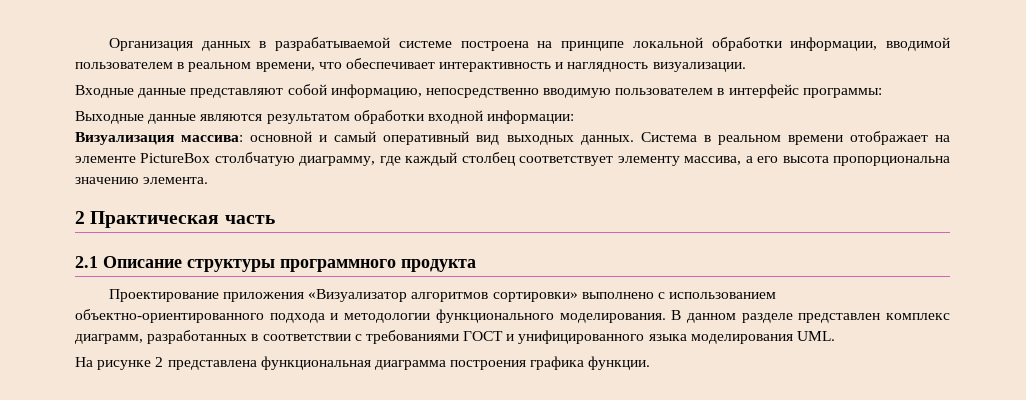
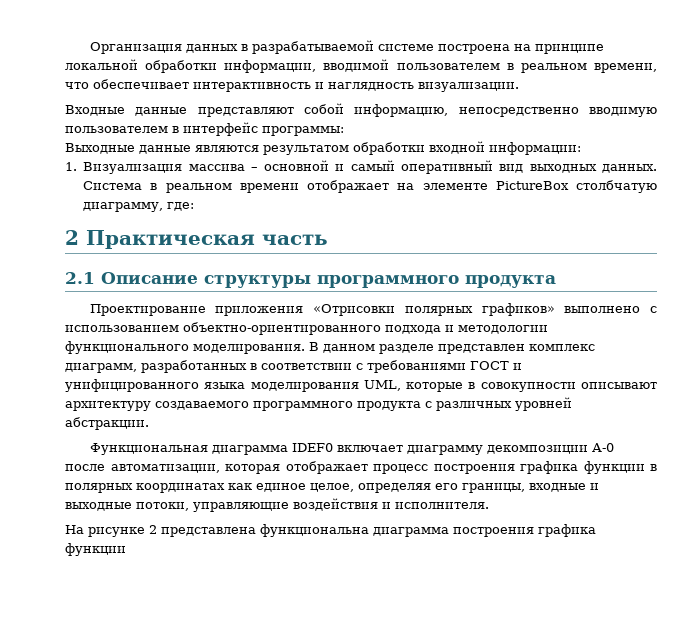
[75,132,244,145] Визуализация массива: -> [65,162,258,174] 1. Визуализация массива –
[379,152,950,166] [75,177,209,184] где каждый столбец соответствует элементу массива, а его высота пропорциональна значению элемента. -> [167,202,195,211] где:
[308,289,578,302] «Визуализатор алгоритмов сортировки» -> [313,303,555,316] «Отрисовки полярных графиков»
[797,331,836,341] UML. -> [363,380,657,392] [65,397,572,411] [65,417,149,430] [89,443,614,455] [65,461,657,474] [65,483,599,493] [65,498,489,512] UML, которые в совокупности описывают архитектуру создаваемого программного продукта с различных уровней абстракции. // Функциональная диаграмма IDEF0 включает диаграмму декомпозиции А-0 после автоматизации, которая отображает процесс построения графика функции в полярных координатах как единое целое, определяя его границы, входные и выходные потоки, управляющие воздействия и исполнителя.
[260,356,371,370] функциональная -> [260,524,369,537] функциональна
[588,356,651,370] функции. -> [65,543,126,556] функции

